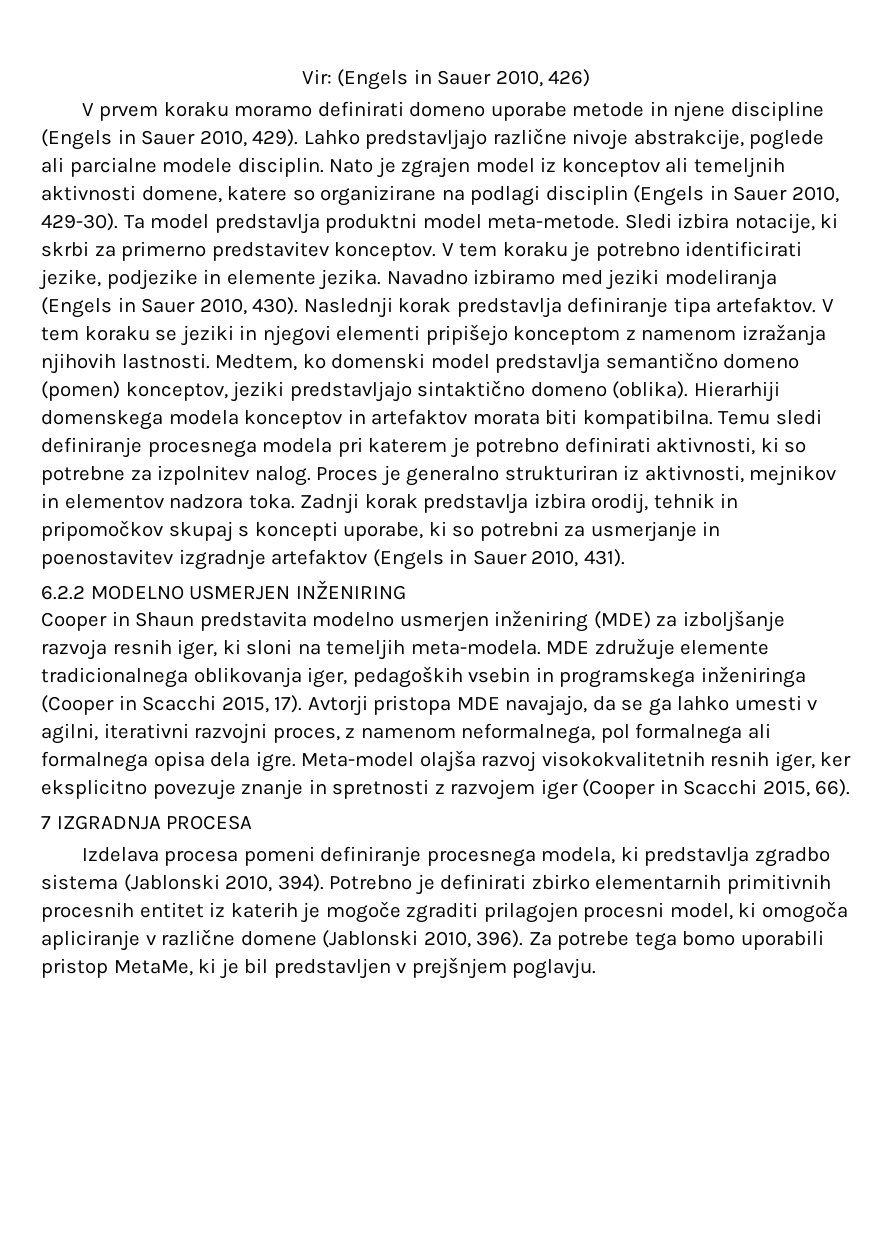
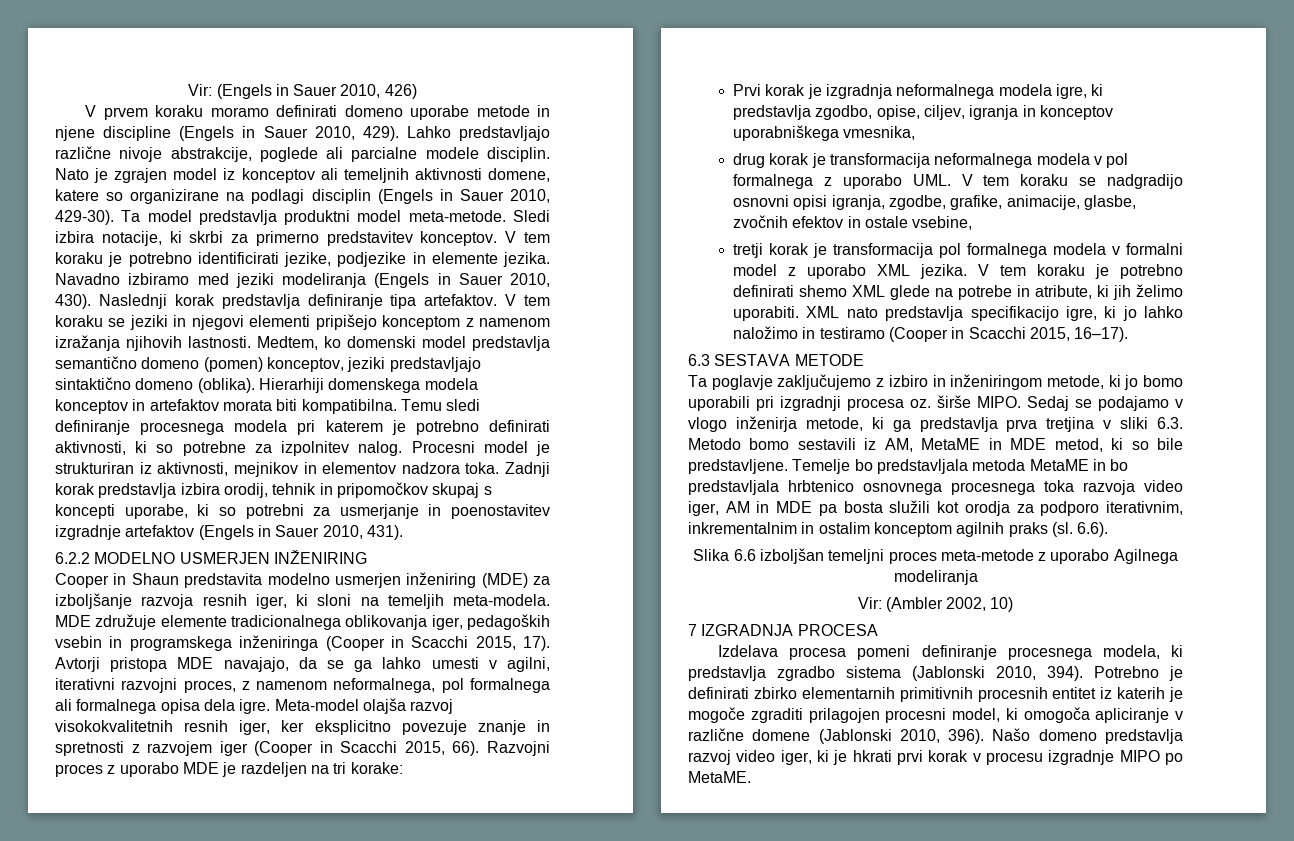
[316,465,500,486] Proces je generalno -> [411,441,550,456] Procesni model je
(851, 788) none -> [486,741,550,756] [55,762,403,777] [733,84,1104,99] [733,105,1113,120] [733,125,916,141] [733,153,1129,168] [733,174,1183,189] [733,195,1136,210] [733,215,973,230] [733,243,1183,258] [733,264,1183,279] [733,284,1183,300] [733,306,1183,321] [733,326,1129,342] [688,354,864,366] [688,374,1183,390] [688,395,1183,411] [688,416,1183,432] [688,438,1183,452] [688,459,1129,474] [688,480,1183,495] [688,500,1183,516] [688,522,1109,537] [693,548,1178,564] [893,570,978,585] [857,597,1014,612] Razvojni proces z uporabo MDE je razdeljen na tri korake: // Prvi korak je izgradnja neformalnega modela igre, ki predstavlja zgodbo, opise, ciljev, igranja in konceptov uporabniškega vmesnika, // drug korak je transformacija neformalnega modela v pol formalnega z uporabo UML. V tem koraku se nadgradijo osnovni opisi igranja, zgodbe, grafike, animacije, glasbe, zvočnih efektov in ostale vsebine, // tretji korak je transformacija pol formalnega modela v formalni model z uporabo XML jezika. V tem koraku je potrebno definirati shemo XML glede na potrebe in atribute, ki jih želimo uporabiti. XML nato predstavlja specifikacijo igre, ki jo lahko naložimo in testiramo (Cooper in Scacchi 2015, 16–17). // 6.3 SESTAVA METODE // Ta poglavje zaključujemo z izbiro in inženiringom metode, ki jo bomo uporabili pri izgradnji procesa oz. širše MIPO. Sedaj se podajamo v vlogo inženirja metode, ki ga predstavlja prva tretjina v sliki 6.3. Metodo bomo sestavili iz AM, MetaME in MDE metod, ki so bile predstavljene. Temelje bo predstavljala metoda MetaME in bo predstavljala hrbtenico osnovnega procesnega toka razvoja video iger, AM in MDE pa bosta služili kot orodja za podporo iterativnim, inkrementalnim in ostalim konceptom agilnih praks (sl. 6.6). // Slika 6.6 izboljšan temeljni proces meta-metode z uporabo Agilnega modeliranja // Vir: (Ambler 2002, 10)
[528,930,824,951] [41,957,597,979] Za potrebe tega bomo uporabili pristop MetaMe, ki je bil predstavljen v prejšnjem poglavju. -> [992,728,1183,744] [688,750,1183,765] [688,771,751,783] Našo domeno predstavlja razvoj video iger, ki je hkrati prvi korak v procesu izgradnje MIPO po MetaME.

